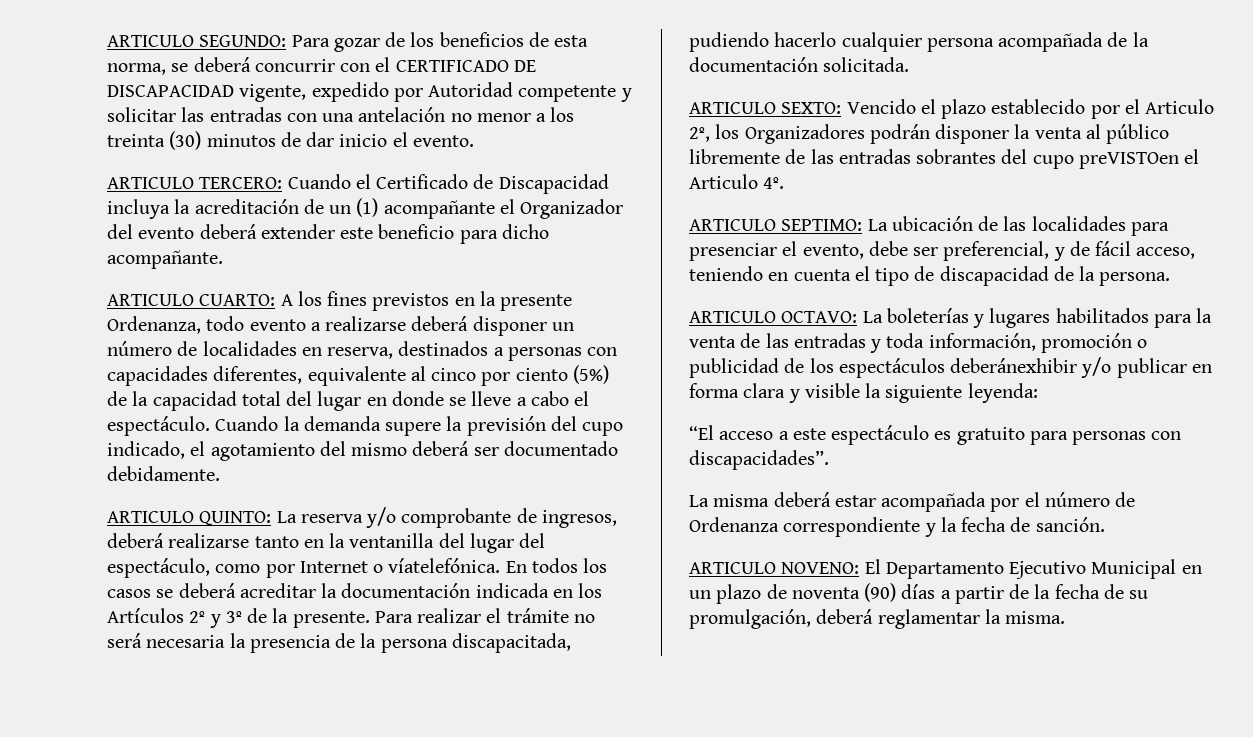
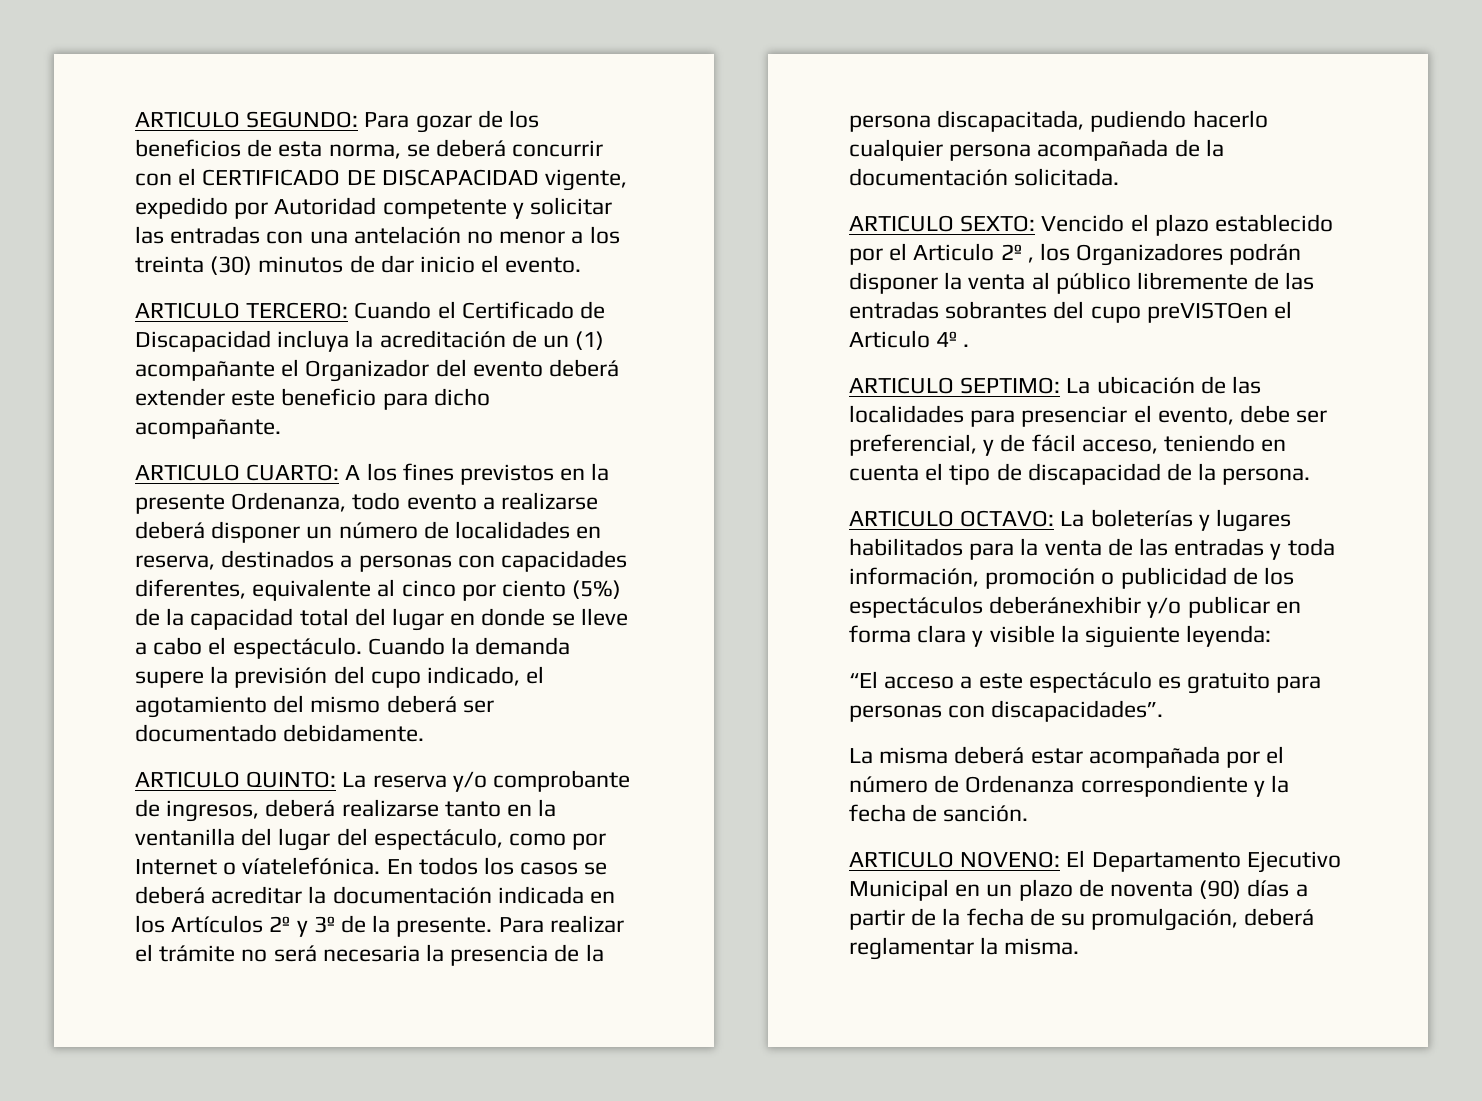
[689,127,710,142] 2º, -> [1000,244,1034,263] 2º ,
[763,177,785,189] 4º. -> [936,331,970,347] 4º .

